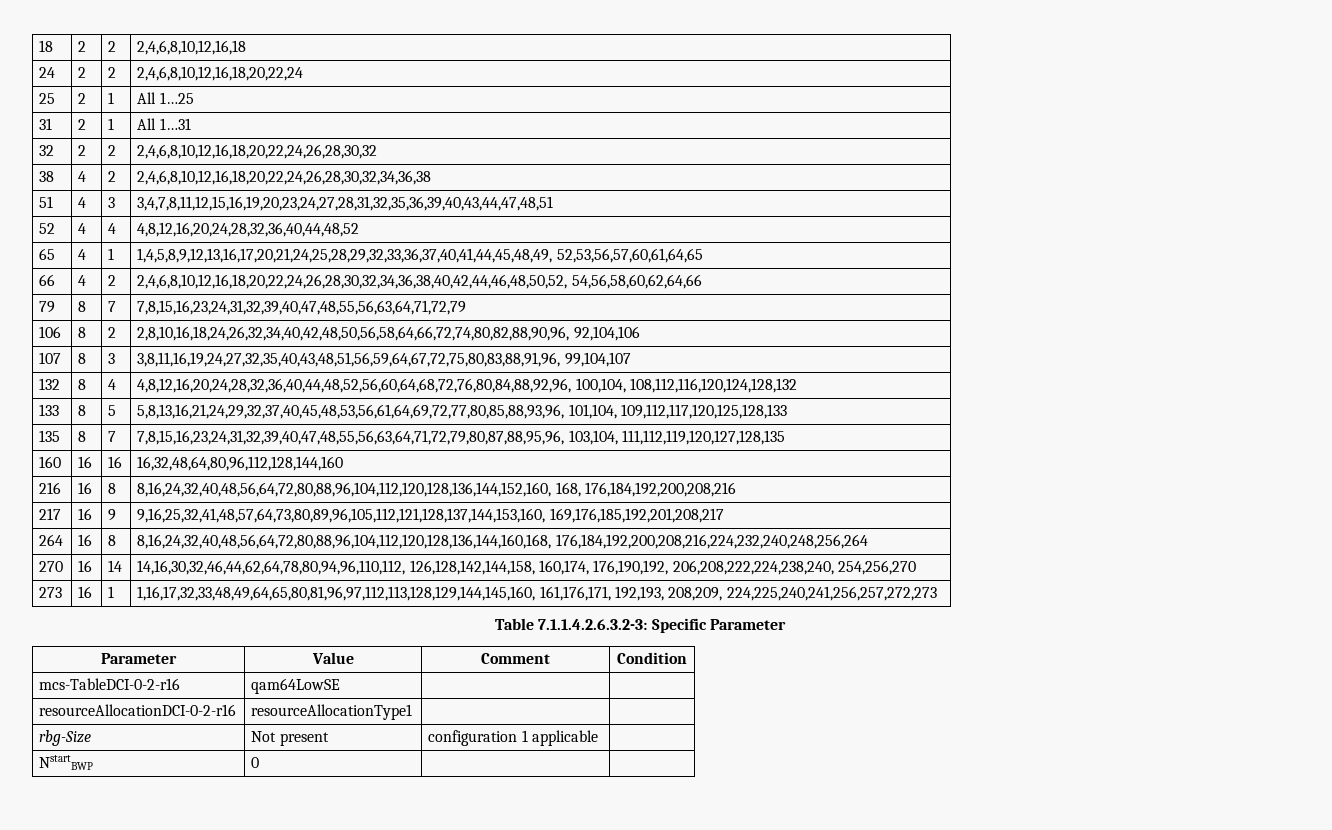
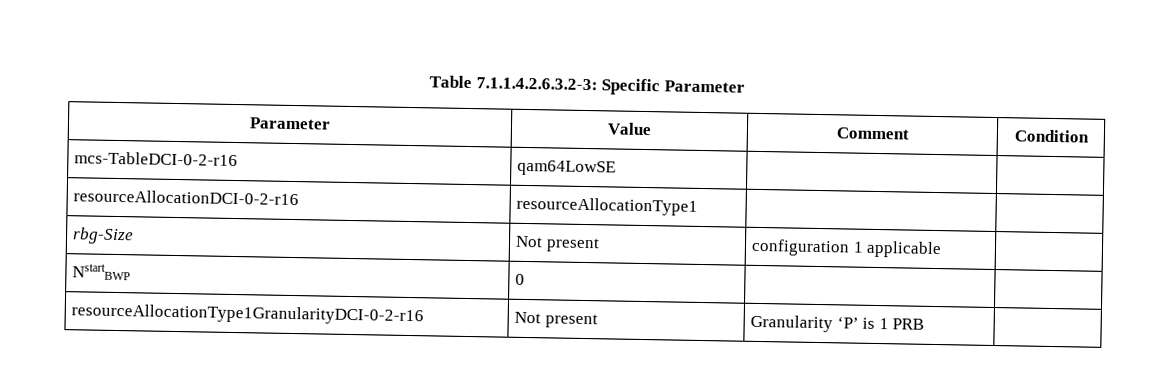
[39,40,54,52] [78,41,87,52] [108,41,117,52] [137,40,247,55] [39,67,56,78] [78,67,87,78] [108,67,117,78] [137,66,304,81] [39,93,56,104] [78,93,87,104] [108,92,115,104] [137,92,194,104] [39,118,53,130] [78,119,87,130] [108,118,115,130] [137,118,191,130] [39,145,55,156] [78,145,87,156] [108,145,117,156] [137,144,378,159] [39,171,55,182] [78,171,87,182] [108,171,117,182] [137,170,432,185] [39,196,54,208] [78,197,87,208] [108,197,116,208] [137,196,554,211] [39,223,56,234] [78,223,87,234] [108,223,117,234] [137,222,360,237] [39,248,56,260] [78,249,87,260] [108,248,115,260] [137,248,703,263] [39,274,56,286] [78,275,87,286] [108,275,117,286] [137,274,702,289] [39,301,56,313] [78,301,87,312] [108,301,117,312] [137,300,467,315] [39,326,62,338] [78,327,87,338] [108,327,117,338] [137,326,640,341] [39,352,62,364] [78,353,87,364] [108,353,116,364] [137,352,631,367] [39,378,61,390] [78,379,87,390] [108,379,117,390] [137,378,797,393] [39,404,60,416] [78,405,87,416] [108,405,117,416] [137,404,787,419] [39,430,61,442] [78,431,87,442] [108,431,117,442] [137,430,785,445] [39,456,62,468] [78,456,93,468] [108,456,123,468] [137,456,344,471] [39,482,62,494] [78,482,93,494] [108,483,117,494] [137,482,736,497] [39,508,62,520] [78,508,93,520] [108,509,117,521] [137,508,724,523] [39,534,64,546] [78,534,93,546] [108,535,117,546] [137,534,868,549] [39,561,64,572] [78,560,93,572] [108,560,123,572] [137,560,916,575] [39,587,63,598] [78,586,93,598] [108,586,115,598] [137,586,937,601] 18 | 2 | 2 | 2,4,6,8,10,12,16,18 // 24 | 2 | 2 | 2,4,6,8,10,12,16,18,20,22,24 // 25 | 2 | 1 | All 1…25 // 31 | 2 | 1 | All 1…31 // 32 | 2 | 2 | 2,4,6,8,10,12,16,18,20,22,24,26,28,30,32 // 38 | 4 | 2 | 2,4,6,8,10,12,16,18,20,22,24,26,28,30,32,34,36,38 // 51 | 4 | 3 | 3,4,7,8,11,12,15,16,19,20,23,24,27,28,31,32,35,36,39,40,43,44,47,48,51 // 52 | 4 | 4 | 4,8,12,16,20,24,28,32,36,40,44,48,52 // 65 | 4 | 1 | 1,4,5,8,9,12,13,16,17,20,21,24,25,28,29,32,33,36,37,40,41,44,45,48,49, 52,53,56,57,60,61,64,65 // 66 | 4 | 2 | 2,4,6,8,10,12,16,18,20,22,24,26,28,30,32,34,36,38,40,42,44,46,48,50,52, 54,56,58,60,62,64,66 // 79 | 8 | 7 | 7,8,15,16,23,24,31,32,39,40,47,48,55,56,63,64,71,72,79 // 106 | 8 | 2 | 2,8,10,16,18,24,26,32,34,40,42,48,50,56,58,64,66,72,74,80,82,88,90,96, 92,104,106 // 107 | 8 | 3 | 3,8,11,16,19,24,27,32,35,40,43,48,51,56,59,64,67,72,75,80,83,88,91,96, 99,104,107 // 132 | 8 | 4 | 4,8,12,16,20,24,28,32,36,40,44,48,52,56,60,64,68,72,76,80,84,88,92,96, 100,104, 108,112,116,120,124,128,132 // 133 | 8 | 5 | 5,8,13,16,21,24,29,32,37,40,45,48,53,56,61,64,69,72,77,80,85,88,93,96, 101,104, 109,112,117,120,125,128,133 // 135 | 8 | 7 | 7,8,15,16,23,24,31,32,39,40,47,48,55,56,63,64,71,72,79,80,87,88,95,96, 103,104, 111,112,119,120,127,128,135 // 160 | 16 | 16 | 16,32,48,64,80,96,112,128,144,160 // 216 | 16 | 8 | 8,16,24,32,40,48,56,64,72,80,88,96,104,112,120,128,136,144,152,160, 168, 176,184,192,200,208,216 // 217 | 16 | 9 | 9,16,25,32,41,48,57,64,73,80,89,96,105,112,121,128,137,144,153,160, 169,176,185,192,201,208,217 // 264 | 16 | 8 | 8,16,24,32,40,48,56,64,72,80,88,96,104,112,120,128,136,144,160,168, 176,184,192,200,208,216,224,232,240,248,256,264 // 270 | 16 | 14 | 14,16,30,32,46,44,62,64,78,80,94,96,110,112, 126,128,142,144,158, 160,174, 176,190,192, 206,208,222,224,238,240, 254,256,270 // 273 | 16 | 1 | 1,16,17,32,33,48,49,64,65,80,81,96,97,112,113,128,129,144,145,160, 161,176,171, 192,193, 208,209, 224,225,240,241,256,257,272,273 // -> (429, 82) none
(260, 762) none -> [71,303,425,326] [514,311,598,329] [750,314,925,333] // resourceAllocationType1GranularityDCI-0-2-r16 | Not present | Granularity ‘P’ is 1 PRB |

